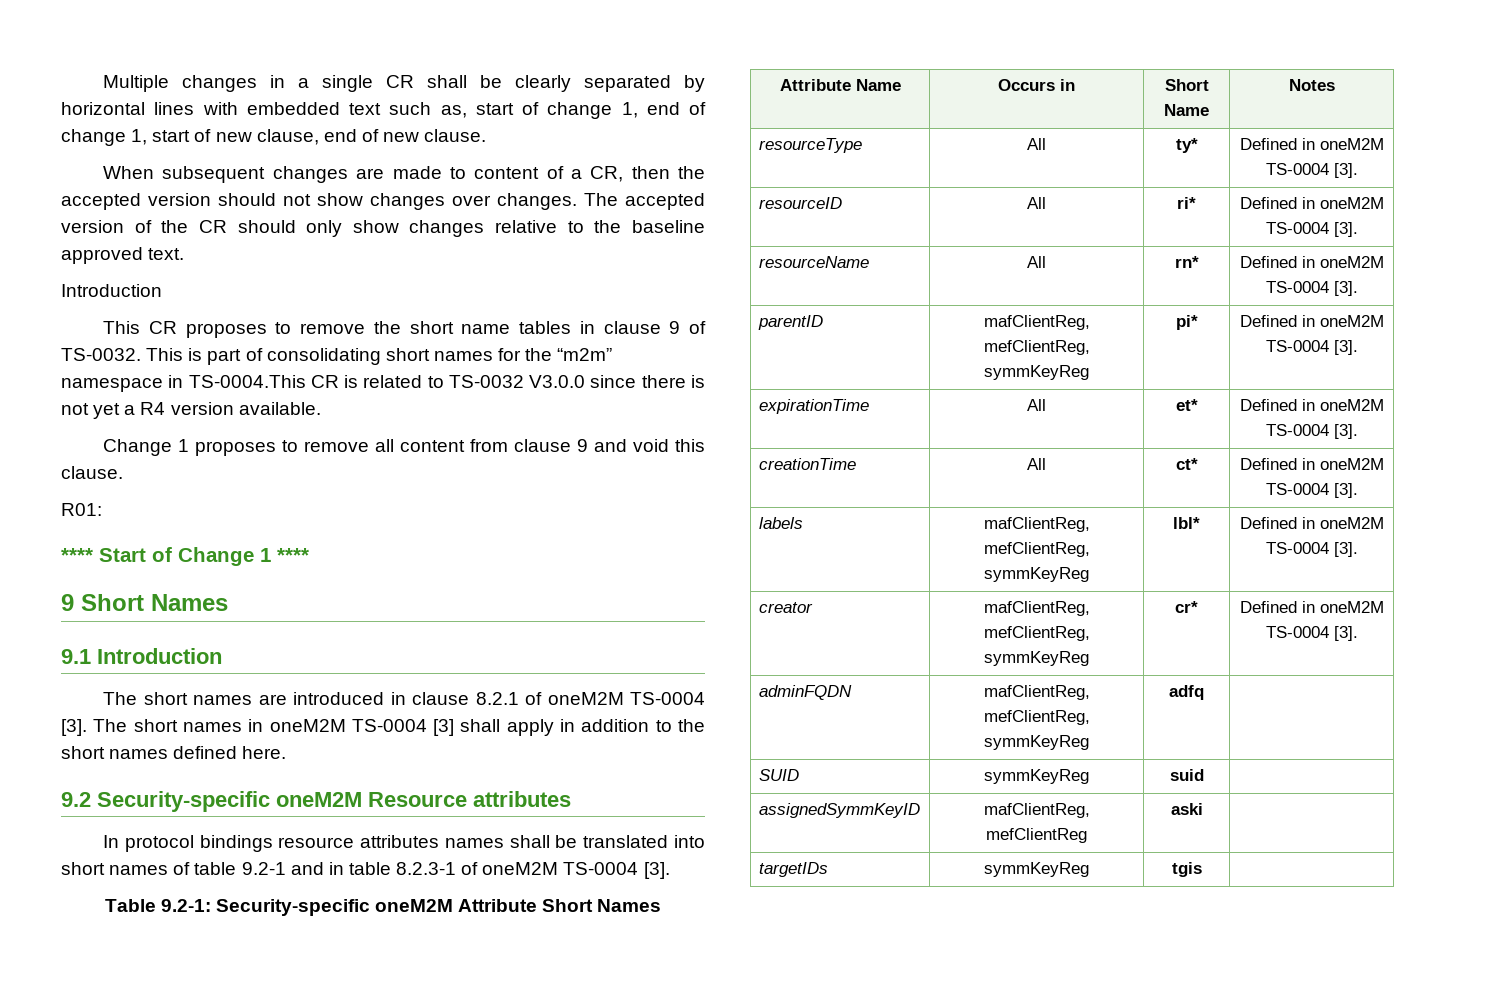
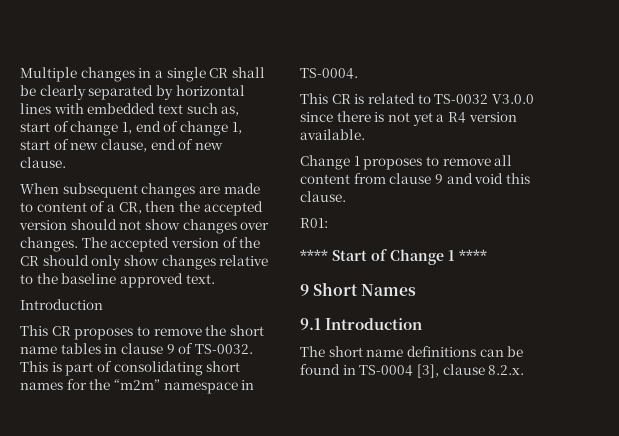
[188,375,306,388] TS-0004.This -> [300,68,358,79] [300,93,328,104] TS-0004. // This
[193,692,705,705] [61,719,705,736] [61,746,287,759] [61,791,571,812] [103,835,706,852] [61,862,670,879] [104,899,662,916] [779,79,901,91] [998,79,1075,91] [1164,79,1209,91] [1164,104,1209,116] [1288,79,1335,91] [758,138,862,153] [1027,138,1046,150] [1175,138,1198,153] [1239,138,1384,150] [1265,163,1358,178] [758,197,842,209] [1027,197,1046,209] [1177,197,1196,209] [1239,197,1384,209] [1265,222,1358,237] [758,256,869,268] [1027,256,1046,268] [1174,256,1199,268] [1239,256,1384,268] [1265,281,1358,296] [757,315,823,330] [983,315,1090,330] [983,340,1090,355] [984,365,1089,380] [1175,315,1198,330] [1239,315,1384,327] [1265,340,1358,355] [758,399,869,414] [1027,399,1046,411] [1175,399,1198,411] [1239,399,1384,411] [1265,424,1358,439] [758,458,856,470] [1027,458,1046,470] [1175,458,1198,470] [1239,458,1384,470] [1265,483,1358,498] [758,517,803,529] [983,517,1090,532] [983,542,1090,557] [984,567,1089,582] [1173,517,1200,529] [1239,517,1384,529] [1265,542,1358,557] [758,602,813,613] [983,601,1090,616] [983,626,1090,641] [984,651,1089,666] [1175,601,1198,613] [1239,601,1384,613] [1265,626,1358,641] [758,685,852,700] [983,685,1090,700] [983,710,1090,725] [984,735,1089,750] [1169,685,1204,700] [758,769,799,781] [984,769,1089,784] [1169,769,1204,781] [758,803,920,818] [983,803,1090,818] [986,828,1087,843] [1170,803,1203,815] [758,862,828,877] [984,862,1089,877] [1171,862,1202,877] names are introduced in clause 8.2.1 of oneM2M TS-0004 [3]. The short names in oneM2M TS-0004 [3] shall apply in addition to the short names defined here. // 9.2 Security-specific oneM2M Resource attributes // In protocol bindings resource attributes names shall be translated into short names of table 9.2-1 and in table 8.2.3-1 of oneM2M TS-0004 [3]. // Table 9.2-1: Security-specific oneM2M Attribute Short Names // Attribute Name | Occurs in | Short Name | Notes // resourceType | All | ty* | Defined in oneM2M TS-0004 [3]. // resourceID | All | ri* | Defined in oneM2M TS-0004 [3]. // resourceName | All | rn* | Defined in oneM2M TS-0004 [3]. // parentID | mafClientReg, mefClientReg, symmKeyReg | pi* | Defined in oneM2M TS-0004 [3]. // expirationTime | All | et* | Defined in oneM2M TS-0004 [3]. // creationTime | All | ct* | Defined in oneM2M TS-0004 [3]. // labels | mafClientReg, mefClientReg, symmKeyReg | lbl* | Defined in oneM2M TS-0004 [3]. // creator | mafClientReg, mefClientReg, symmKeyReg | cr* | Defined in oneM2M TS-0004 [3]. // adminFQDN | mafClientReg, mefClientReg, symmKeyReg | adfq | // SUID | symmKeyReg | suid | // assignedSymmKeyID | mafClientReg, mefClientReg | aski | // targetIDs | symmKeyReg | tgis | -> [366,346,524,357] [300,364,525,378] name definitions can be found in TS-0004 [3], clause 8.2.x.

